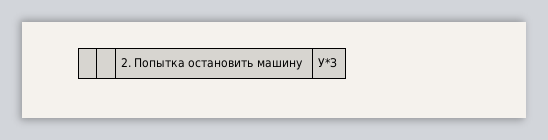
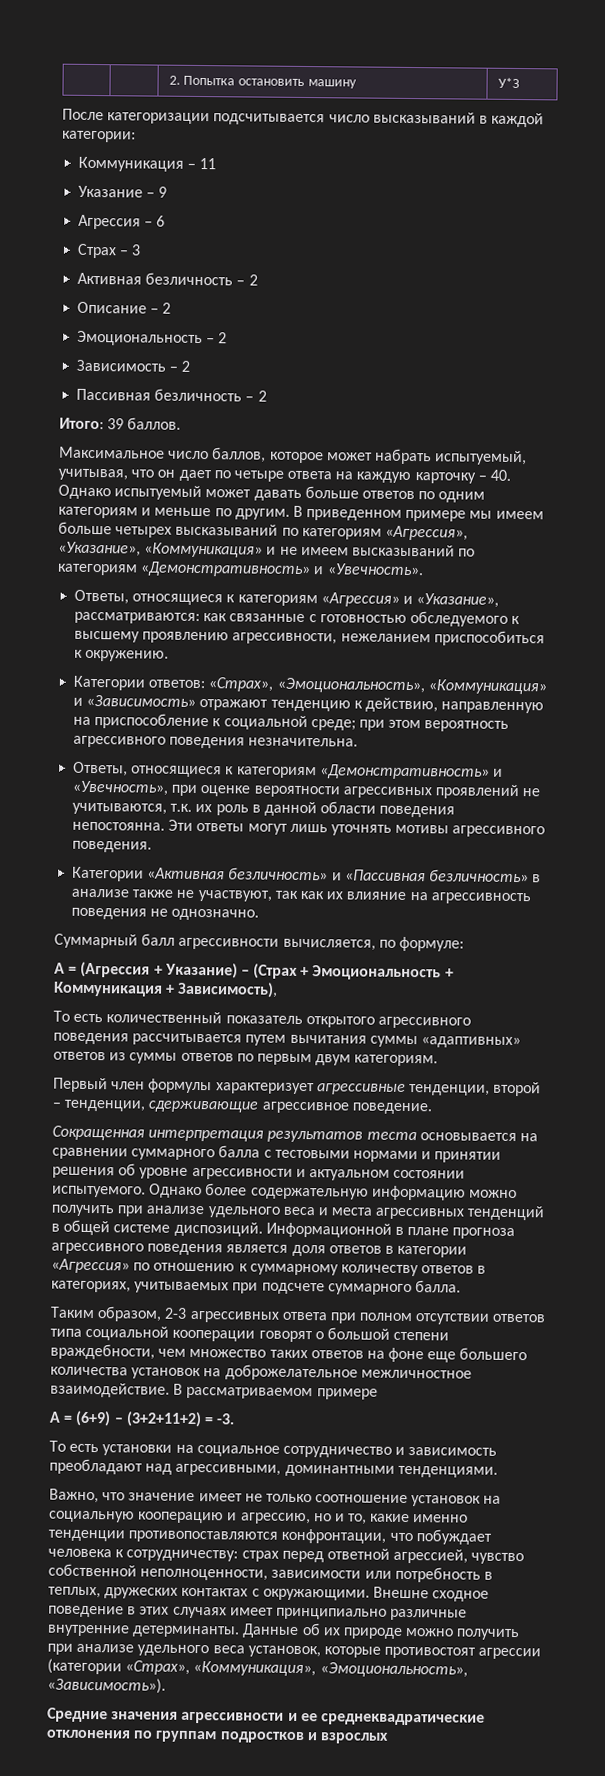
(338, 63) none -> [62,108,545,128] [62,130,136,143] [78,156,217,172] [78,185,168,198] [78,214,166,230] [77,243,142,259] [77,272,258,286] [77,301,172,314] [77,330,228,347] [76,359,191,372] [76,388,267,402] [59,417,182,430] [59,446,528,466] [58,468,512,484] [58,484,486,503] [58,505,544,522] [58,521,468,541] [58,541,476,558] [57,561,424,578] [74,589,500,608] [74,610,521,627] [74,630,545,647] [74,649,170,662] [73,675,547,695] [73,694,545,714] [73,713,510,732] [73,735,359,749] [73,761,503,780] [72,780,541,800] [72,801,456,818] [72,819,546,838] [72,840,153,853] [72,866,542,883] [71,888,531,905] [71,907,260,921] [54,933,464,952] [54,961,454,981] [53,981,279,998] [53,1010,471,1029] [53,1032,521,1049] [53,1051,439,1067] [53,1077,542,1097] [52,1099,432,1115] [52,1125,538,1143] [52,1145,502,1163] [52,1163,466,1181] [52,1183,517,1201] [51,1204,546,1221] [51,1219,516,1240] [51,1242,468,1258] [51,1258,487,1277] [51,1280,461,1296] [50,1306,546,1325] [50,1325,450,1343] [50,1343,528,1363] [50,1364,472,1381] [50,1382,378,1400] [49,1410,236,1428] [49,1440,498,1458] [49,1458,498,1478] [49,1488,502,1507] [49,1510,469,1525] [48,1528,492,1545] [48,1548,525,1565] [48,1563,493,1583] [48,1586,490,1602] [48,1605,468,1621] [47,1623,521,1641] [47,1643,542,1660] [47,1658,468,1678] [47,1677,166,1694] [47,1707,485,1726] [46,1729,389,1744] // После категоризации подсчитывается число высказываний в каждой категории: // Коммуникация – 11 // Указание – 9 // Агрессия – 6 // Страх – 3 // Активная безличность – 2 // Описание – 2 // Эмоциональность – 2 // Зависимость – 2 // Пассивная безличность – 2 // Итого: 39 баллов. // Максимальное число баллов, которое может набрать испытуемый, учитывая, что он дает по четыре ответа на каждую карточку – 40. Однако испытуемый может давать больше ответов по одним категориям и меньше по другим. В приведенном примере мы имеем больше четырех высказываний по категориям «Агрессия», «Указание», «Коммуникация» и не имеем высказываний по категориям «Демонстративность» и «Увечность». // Ответы, относящиеся к категориям «Агрессия» и «Указание», рассматриваются: как связанные с готовностью обследуемого к высшему проявлению агрессивности, нежеланием приспособиться к окружению. // Категории ответов: «Страх», «Эмоциональность», «Коммуникация» и «Зависимость» отражают тенденцию к действию, направленную на приспособление к социальной среде; при этом вероятность агрессивного поведения незначительна. // Ответы, относящиеся к категориям «Демонстративность» и «Увечность», при оценке вероятности агрессивных проявлений не учитываются, т.к. их роль в данной области поведения непостоянна. Эти ответы могут лишь уточнять мотивы агрессивного поведения. // Категории «Активная безличность» и «Пассивная безличность» в анализе также не участвуют, так как их влияние на агрессивность поведения не однозначно. // Суммарный балл агрессивности вычисляется, по формуле: // А = (Агрессия + Указание) – (Страх + Эмоциональность + Коммуникация + Зависимость), // То есть количественный показатель открытого агрессивного поведения рассчитывается путем вычитания суммы «адаптивных» ответов из суммы ответов по первым двум категориям. // Первый член формулы характеризует агрессивные тенденции, второй – тенденции, сдерживающие агрессивное поведение. // Сокращенная интерпретация результатов теста основывается на сравнении суммарного балла с тестовыми нормами и принятии решения об уровне агрессивности и актуальном состоянии испытуемого. Однако более содержательную информацию можно получить при анализе удельного веса и места агрессивных тенденций в общей системе диспозиций. Информационной в плане прогноза агрессивного поведения является доля ответов в категории «Агрессия» по отношению к суммарному количеству ответов в категориях, учитываемых при подсчете суммарного балла. // Таким образом, 2-3 агрессивных ответа при полном отсутствии ответов типа социальной кооперации говорят о большой степени враждебности, чем множество таких ответов на фоне еще большего количества установок на доброжелательное межличностное взаимодействие. В рассматриваемом примере // А = (6+9) – (3+2+11+2) = -3. // То есть установки на социальное сотрудничество и зависимость преобладают над агрессивными, доминантными тенденциями. // Важно, что значение имеет не только соотношение установок на социальную кооперацию и агрессию, но и то, какие именно тенденции противопоставляются конфронтации, что побуждает человека к сотрудничеству: страх перед ответной агрессией, чувство собственной неполноценности, зависимости или потребность в теплых, дружеских контактах с окружающими. Внешне сходное поведение в этих случаях имеет принципиально различные внутренние детерминанты. Данные об их природе можно получить при анализе удельного веса установок, которые противостоят агрессии (категории «Страх», «Коммуникация», «Эмоциональность», «Зависимость»). // Средние значения агрессивности и ее среднеквадратические отклонения по группам подростков и взрослых

